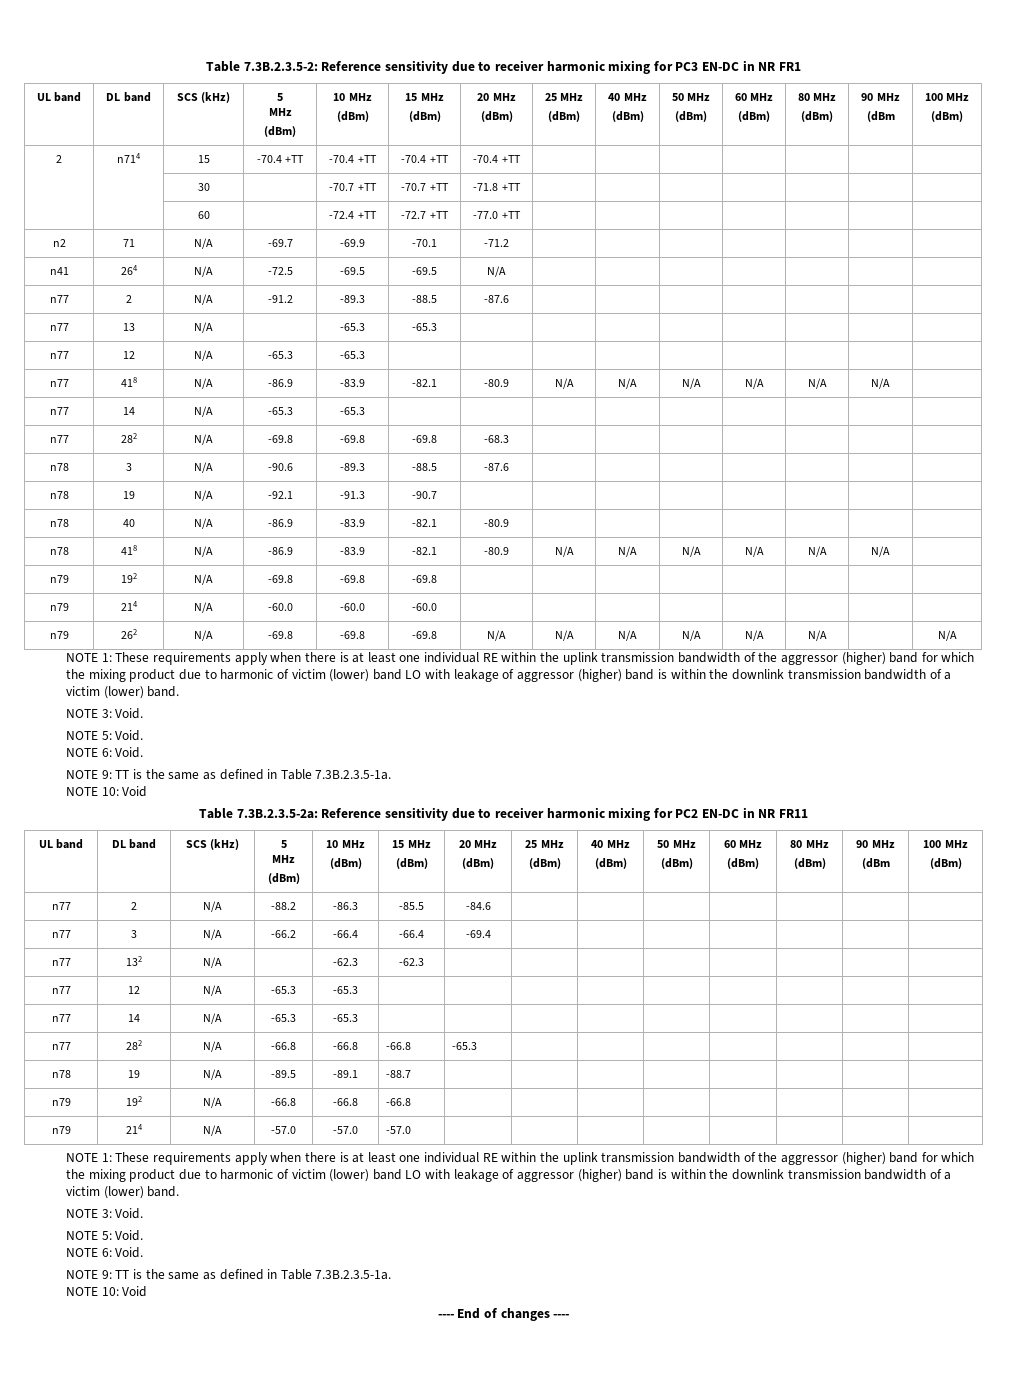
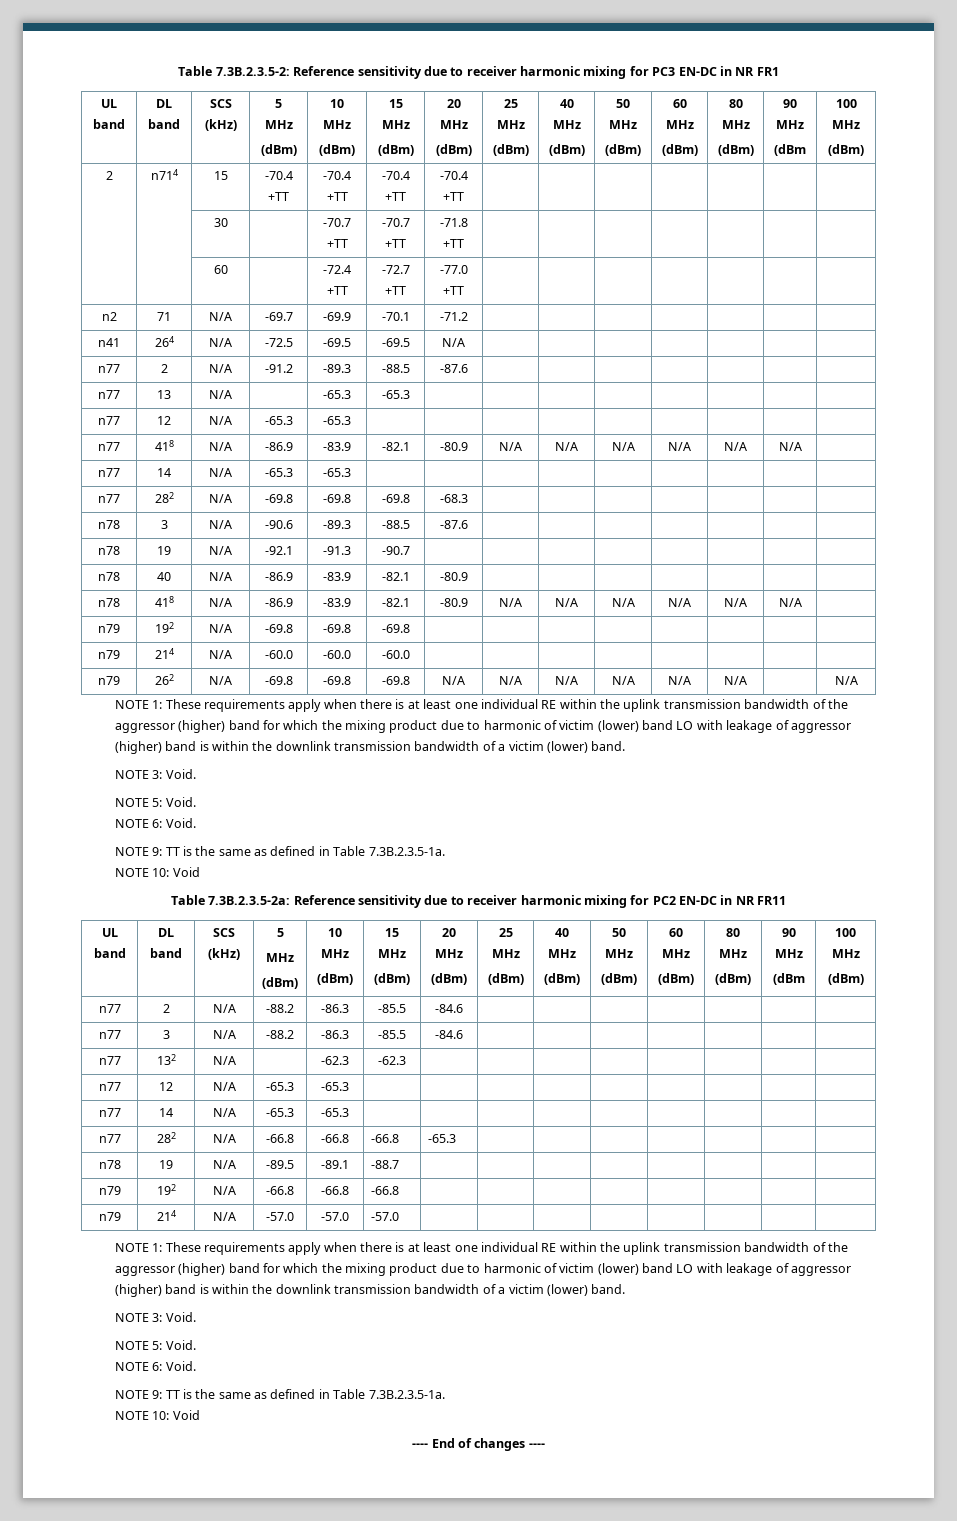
[271,930,296,938] [333,930,358,938] [399,930,424,938] [465,930,491,938] -66.2 | -66.4 | -66.4 | -69.4 -> [266,1030,294,1039] [321,1030,349,1039] [378,1030,406,1039] [435,1030,463,1039] -88.2 | -86.3 | -85.5 | -84.6

